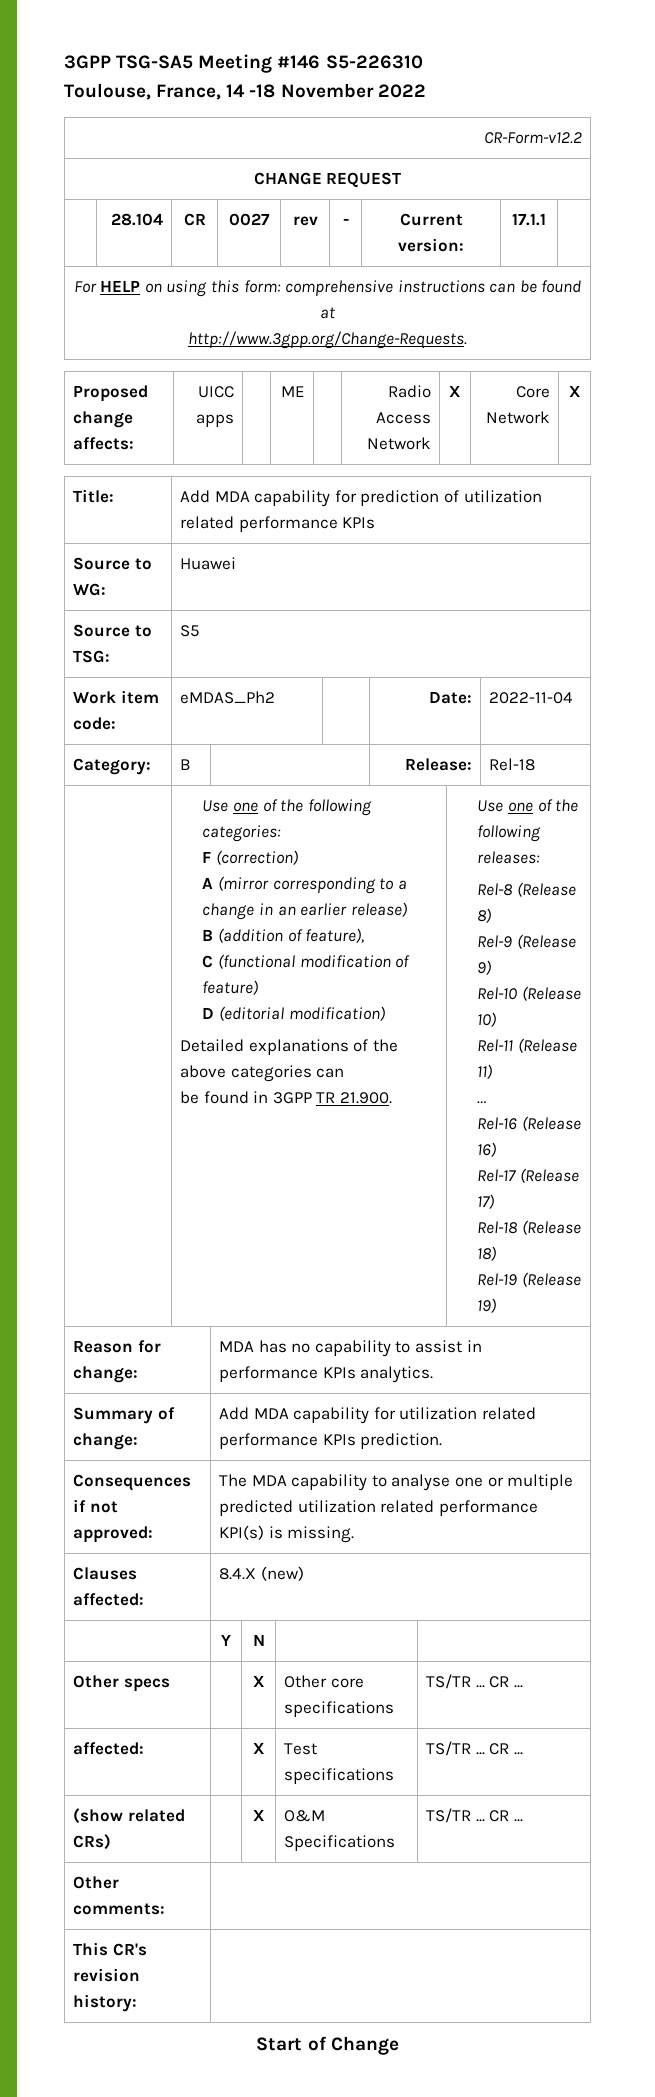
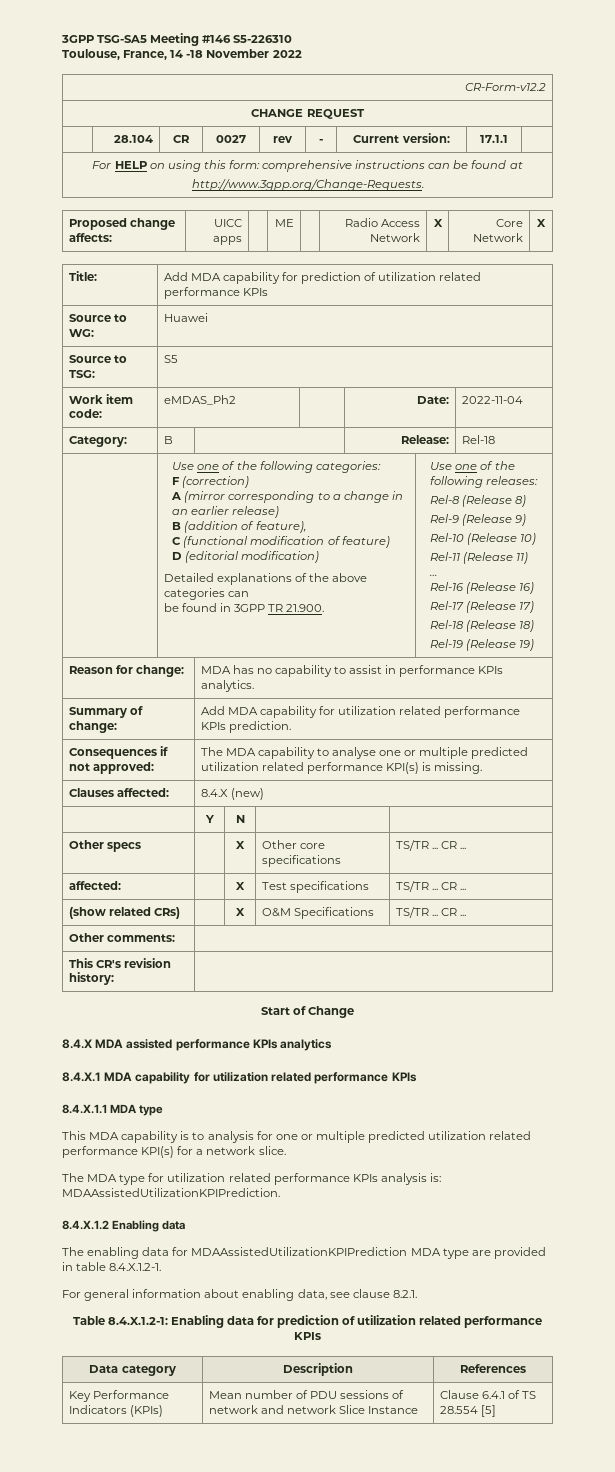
(399, 2045) none -> [62,1039,333,1051] [62,1072,417,1084] [62,1104,164,1116] [62,1131,532,1143] [62,1146,286,1158] [62,1173,441,1185] [62,1188,280,1197] [62,1220,186,1232] [62,1247,546,1259] [62,1262,162,1271] [62,1289,417,1301] [72,1315,543,1328] [294,1332,321,1340] [89,1365,176,1376] [283,1363,353,1376] [460,1364,526,1373] [68,1390,169,1402] [68,1405,163,1417] [208,1390,405,1399] [208,1405,419,1414] [439,1390,536,1399] [439,1405,496,1417] // 8.4.X MDA assisted performance KPIs analytics // 8.4.X.1 MDA capability for utilization related performance KPIs // 8.4.X.1.1 MDA type // This MDA capability is to analysis for one or multiple predicted utilization related performance KPI(s) for a network slice. // The MDA type for utilization related performance KPIs analysis is: MDAAssistedUtilizationKPIPrediction. // 8.4.X.1.2 Enabling data // The enabling data for MDAAssistedUtilizationKPIPrediction MDA type are provided in table 8.4.X.1.2-1. // For general information about enabling data, see clause 8.2.1. // Table 8.4.X.1.2-1: Enabling data for prediction of utilization related performance KPIs // Data category | Description | References // Key Performance Indicators (KPIs) | Mean number of PDU sessions of network and network Slice Instance | Clause 6.4.1 of TS 28.554 [5]

